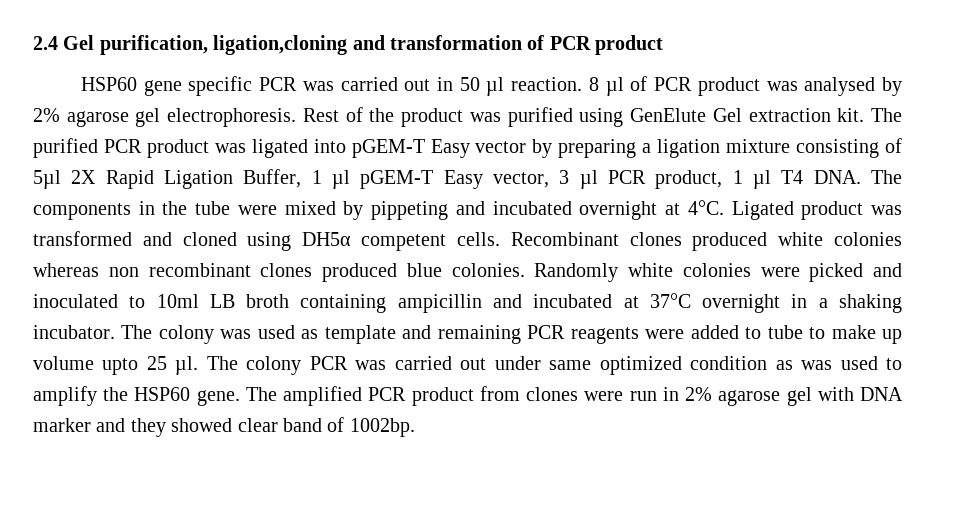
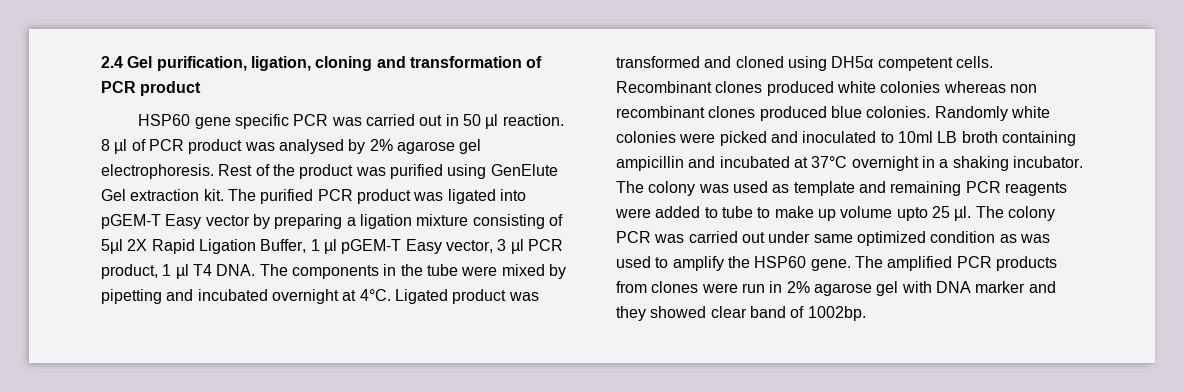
[213,35,348,55] ligation,cloning -> [250,56,373,71] ligation, cloning
[371,201,449,220] pippeting -> [101,289,162,304] pipetting
[411,387,474,406] product -> [995,256,1057,271] products

